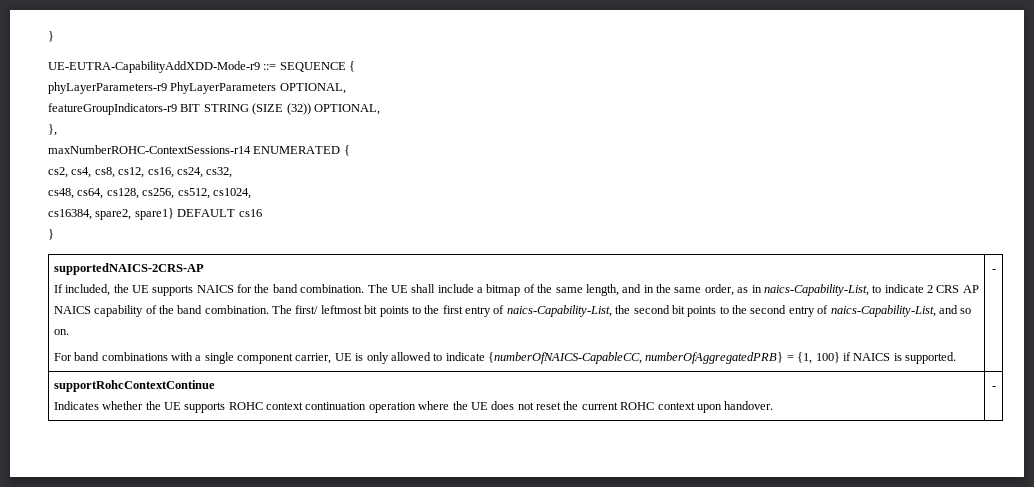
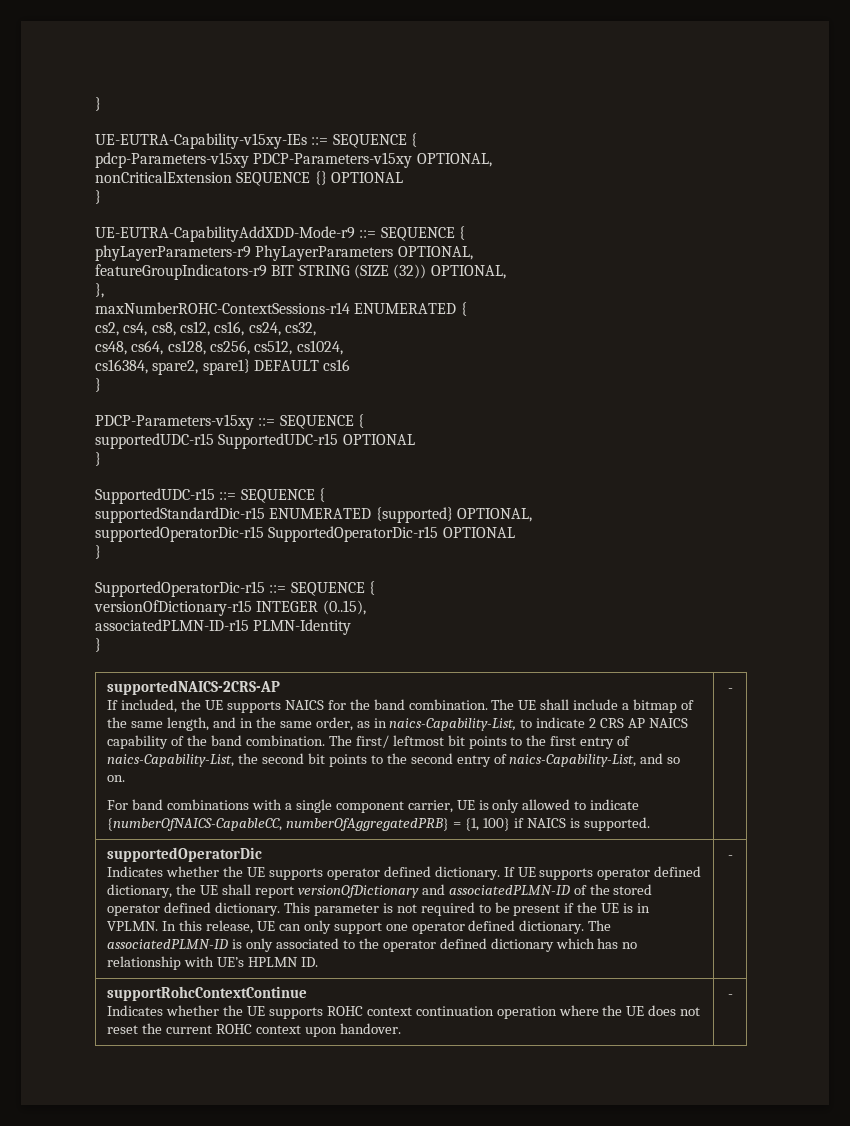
[48,31,54,42] } -> [95,97,101,111] [95,133,417,149] [95,152,492,168] [95,171,403,186] [95,190,101,204] } // UE-EUTRA-Capability-v15xy-IEs ::= SEQUENCE { // pdcp-Parameters-v15xy PDCP-Parameters-v15xy OPTIONAL, // nonCriticalExtension SEQUENCE {} OPTIONAL // }
(54, 234) none -> [95,414,364,430] [95,433,415,449] [95,452,101,466] [95,488,325,504] [95,507,532,523] [95,526,515,542] [95,545,101,559] [95,581,375,597] [94,600,366,616] [95,619,352,635] [95,638,101,652] // PDCP-Parameters-v15xy ::= SEQUENCE { // supportedUDC-r15 SupportedUDC-r15 OPTIONAL // } // SupportedUDC-r15 ::= SEQUENCE { // supportedStandardDic-r15 ENUMERATED {supported} OPTIONAL, // supportedOperatorDic-r15 SupportedOperatorDic-r15 OPTIONAL // } // SupportedOperatorDic-r15 ::= SEQUENCE { // versionOfDictionary-r15 INTEGER (0..15), // associatedPLMN-ID-r15 PLMN-Identity // }
(996, 270) none -> [107,847,263,862] [107,866,702,880] [107,884,653,898] [107,902,651,916] [107,920,612,934] [107,938,638,952] [107,956,318,970] [727,855,733,859] // supportedOperatorDic // Indicates whether the UE supports operator defined dictionary. If UE supports operator defined dictionary, the UE shall report versionOfDictionary and associatedPLMN-ID of the stored operator defined dictionary. This parameter is not required to be present if the UE is in VPLMN. In this release, UE can only support one operator defined dictionary. The associatedPLMN-ID is only associated to the operator defined dictionary which has no relationship with UE’s HPLMN ID. | -

